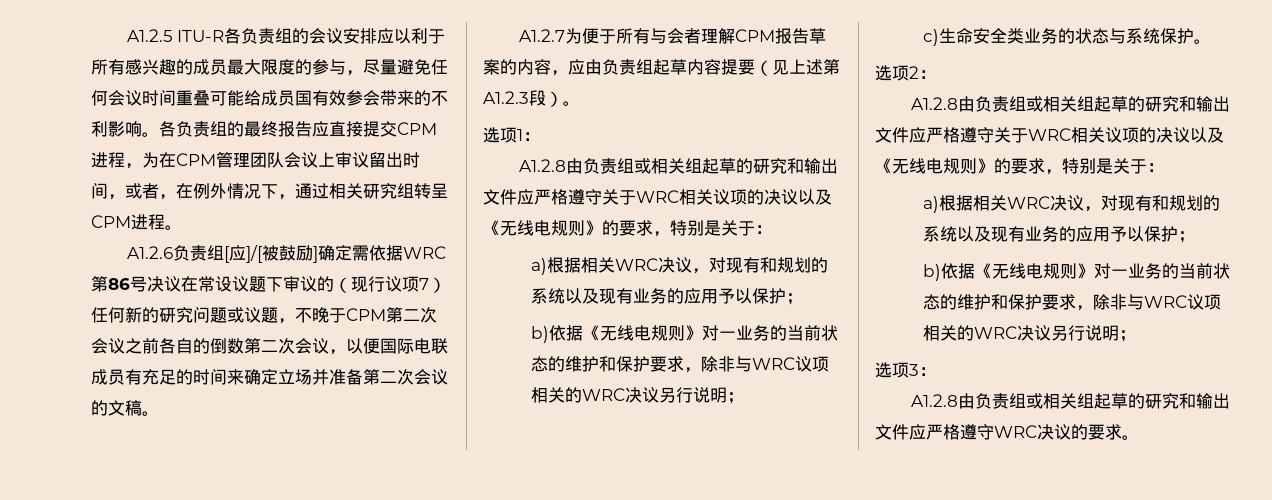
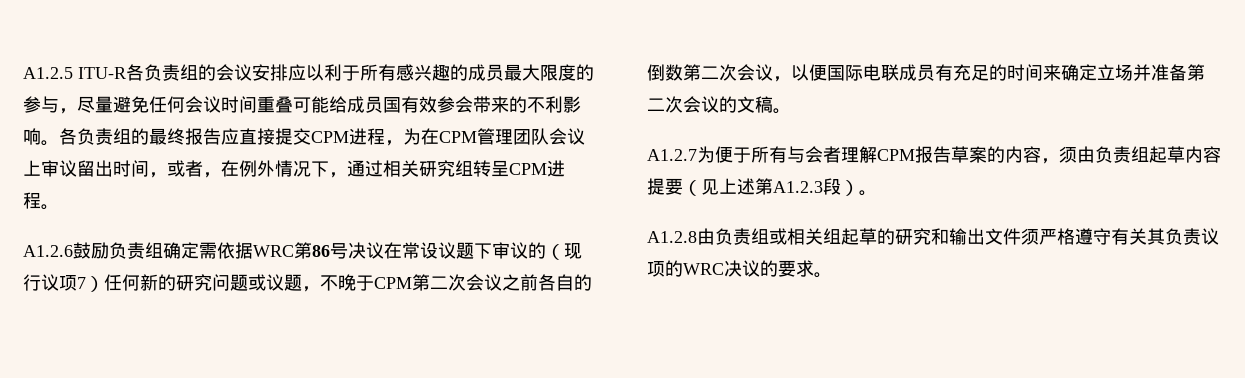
[172,245,318,263] 负责组[应]/[被鼓励] -> [73,242,163,259] 鼓励负责组
[568,59,585,75] 应 -> [1059,146,1077,163] 须
[483,127,540,143] // 选项1： -> (877, 193) none
[517,189,832,205] [483,220,772,237] [531,257,829,275] [531,288,804,305] [531,325,839,343] [531,356,830,373] [531,387,745,404] [923,28,1212,46] [875,65,936,81] [910,96,1230,112] [875,127,1224,143] [875,158,1164,175] [923,195,1221,213] [923,226,1196,243] [923,263,1231,281] [923,294,1222,311] [923,325,1137,342] [875,362,936,378] [910,393,1230,409] [875,424,994,440] 应严格遵守关于WRC相关议项的决议以及《无线电规则》的要求，特别是关于： // a)根据相关WRC决议，对现有和规划的系统以及现有业务的应用予以保护； // b)依据《无线电规则》对一业务的当前状态的维护和保护要求，除非与WRC议项相关的WRC决议另行说明； // c)生命安全类业务的状态与系统保护。 // 选项2： // A1.2.8由负责组或相关组起草的研究和输出文件应严格遵守关于WRC相关议项的决议以及《无线电规则》的要求，特别是关于： // a)根据相关WRC决议，对现有和规划的系统以及现有业务的应用予以保护； // b)依据《无线电规则》对一业务的当前状态的维护和保护要求，除非与WRC议项相关的WRC决议另行说明； // 选项3： // A1.2.8由负责组或相关组起草的研究和输出文件应严格遵守 -> [1021,228,1219,245] [647,260,683,277] 须严格遵守有关其负责议项的

